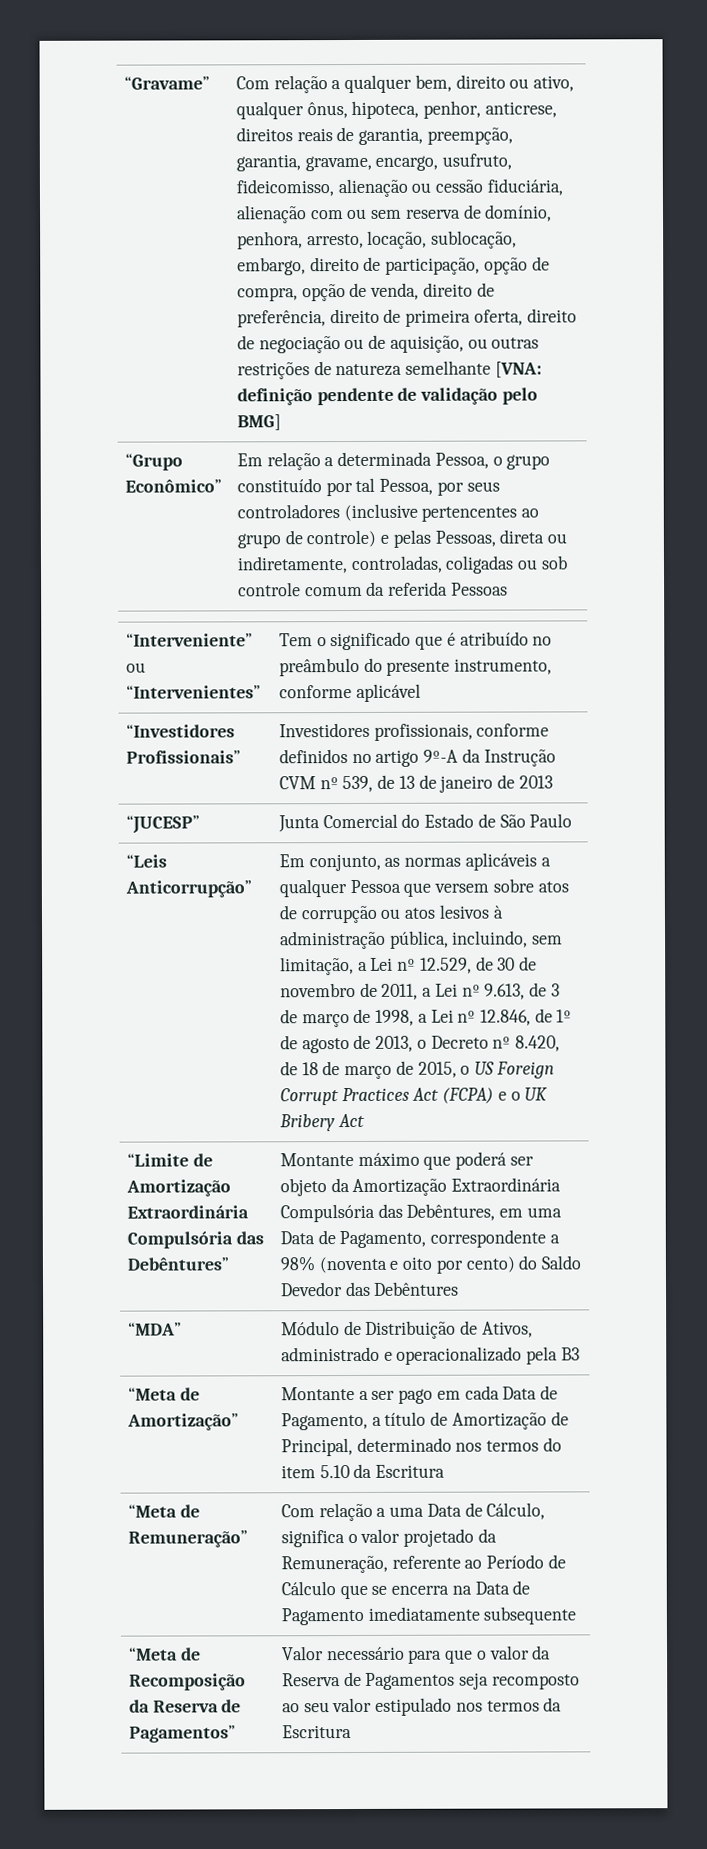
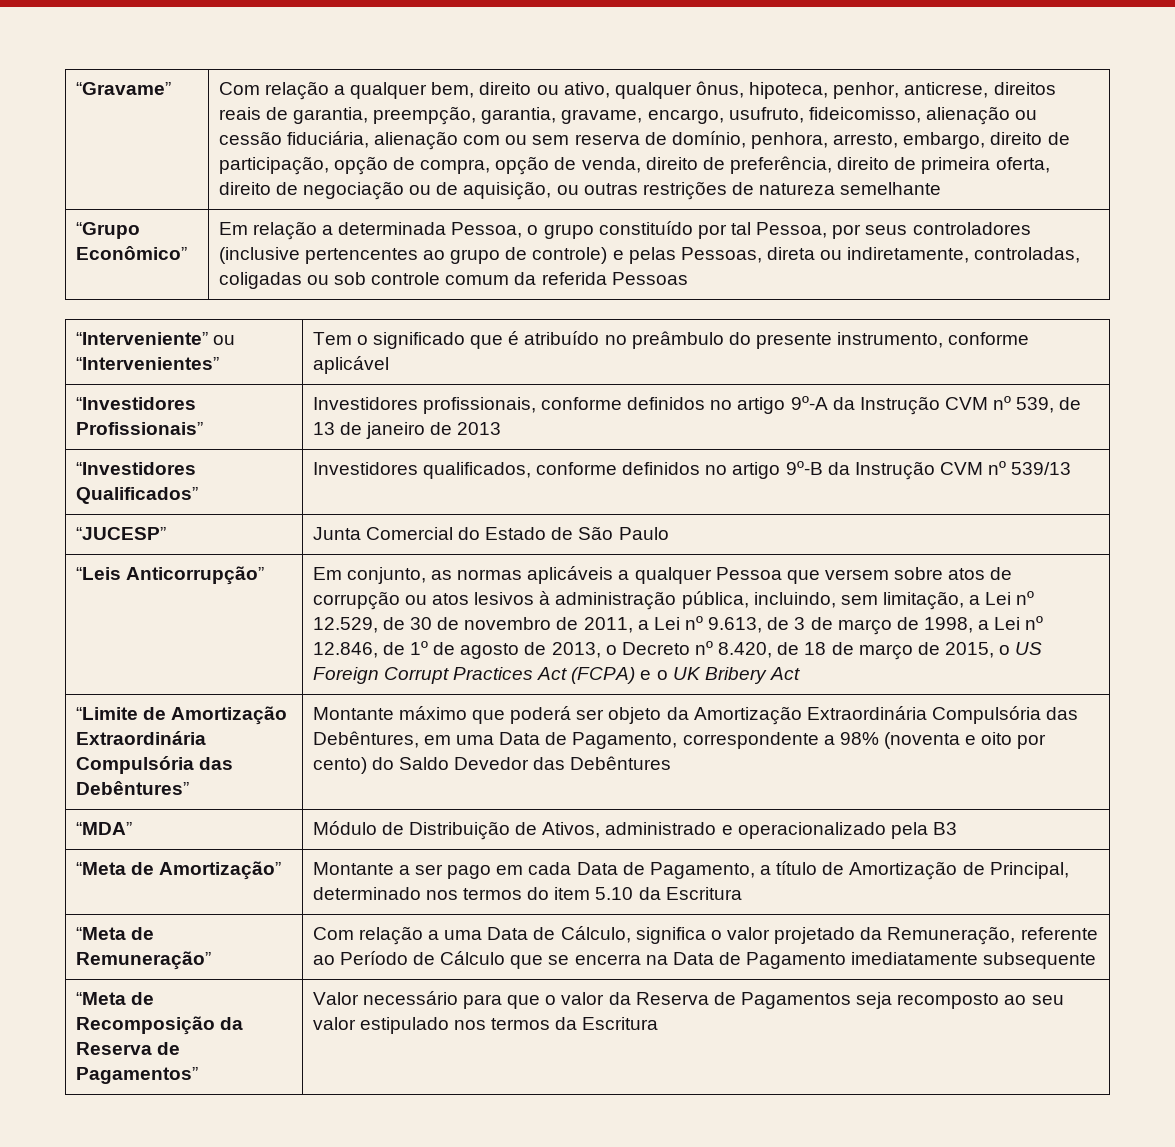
[367,230,518,249] locação, sublocação, -> (899, 140) none
[494,361,542,378] [236,387,538,406] [236,414,281,431] [VNA: definição pendente de validação pelo BMG] -> (942, 188) none
(553, 782) none -> [75,462,196,475] [75,487,198,504] [312,461,1072,480] // “Investidores Qualificados” | Investidores qualificados, conforme definidos no artigo 9º-B da Instrução CVM nº 539/13

